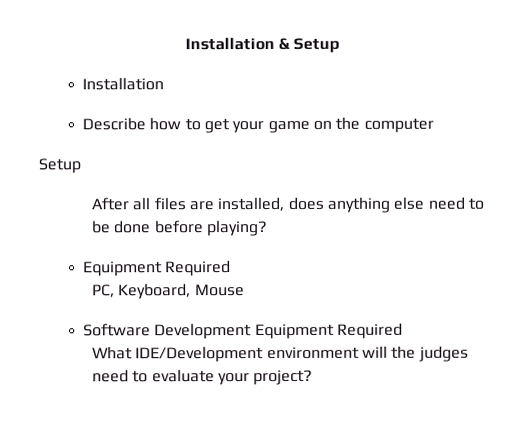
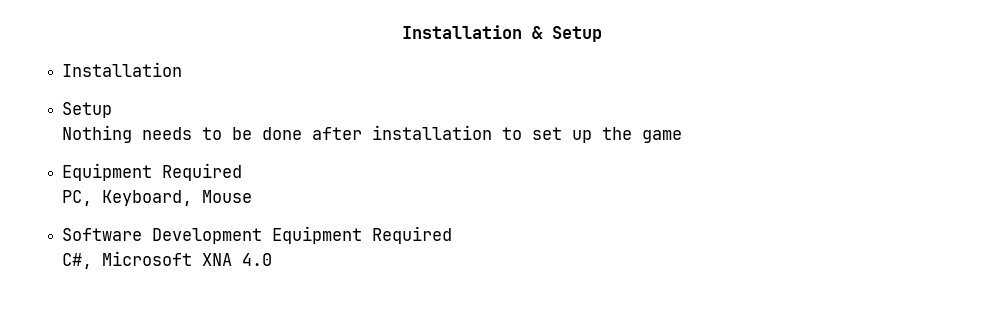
[82,116,434,134] [38,158,81,174] [90,196,484,213] [90,219,268,237] Describe how to get your game on the computer // Setup // After all files are installed, does anything else need to be done before playing? -> [62,102,113,118] [62,125,683,143] Setup // Nothing needs to be done after installation to set up the game
[91,345,469,363] [91,369,314,386] What IDE/Development environment will the judges need to evaluate your project? -> [62,251,273,269] C#, Microsoft XNA 4.0

